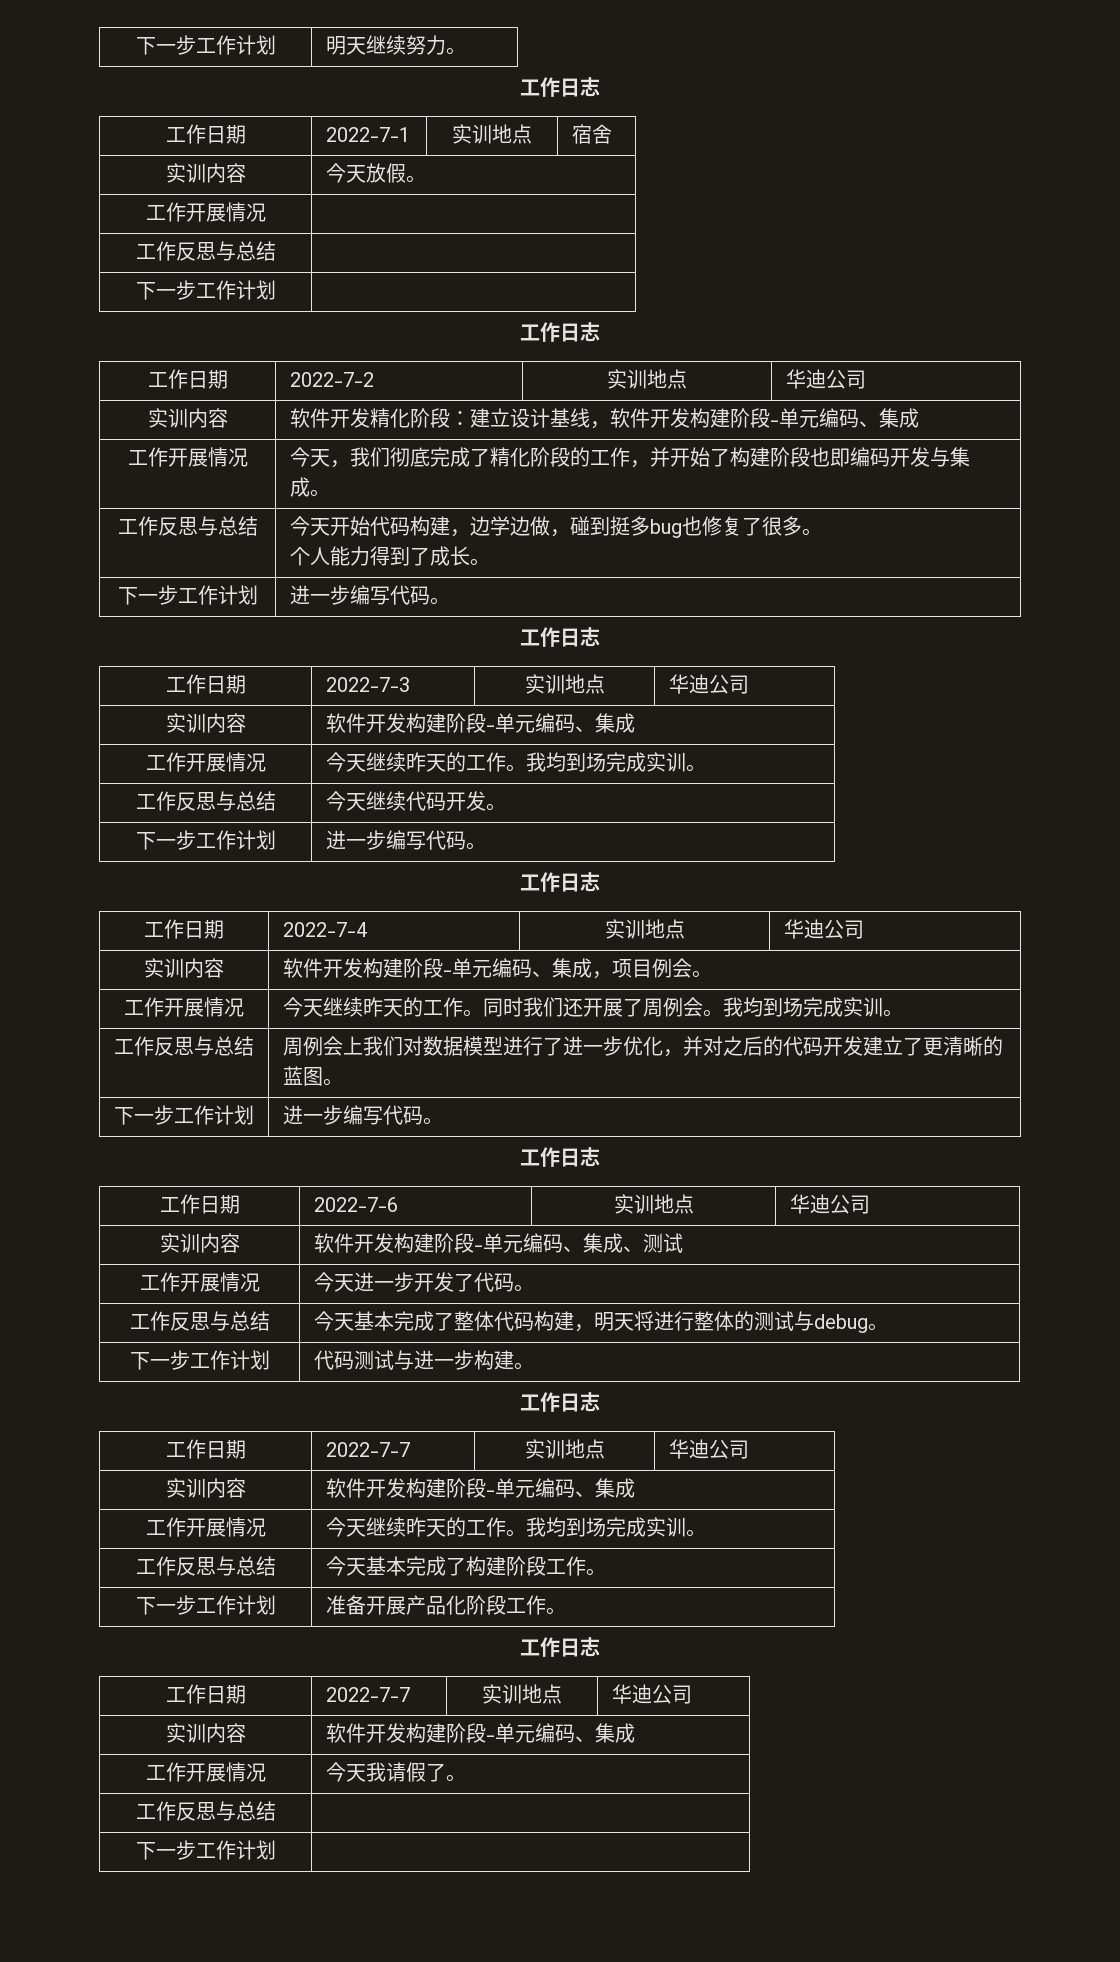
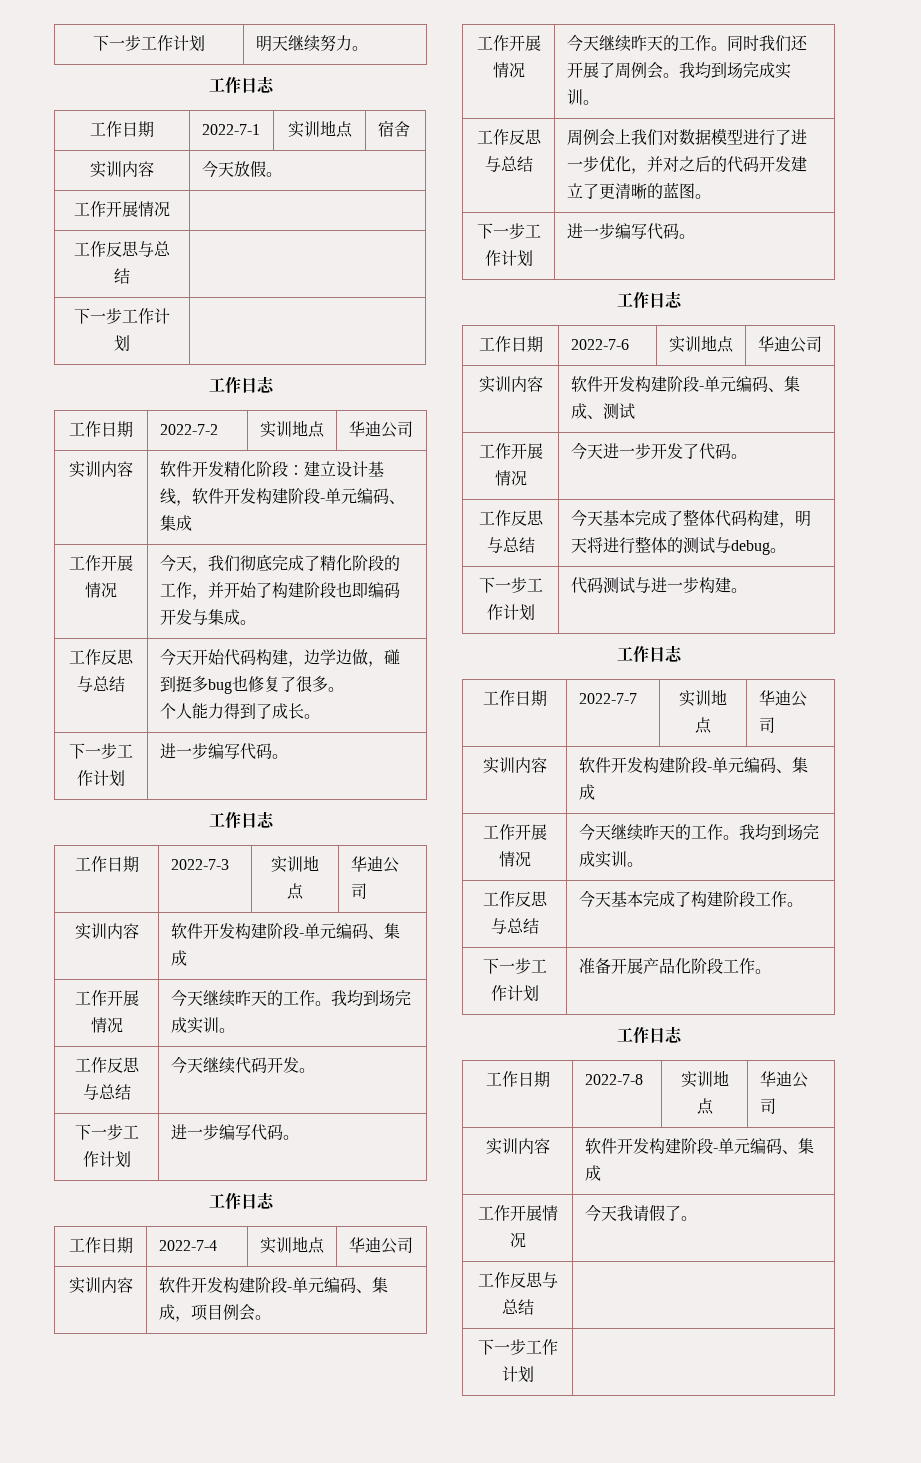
[325,1687,410,1702] 2022-7-7 -> [584,1074,643,1085] 2022-7-8

